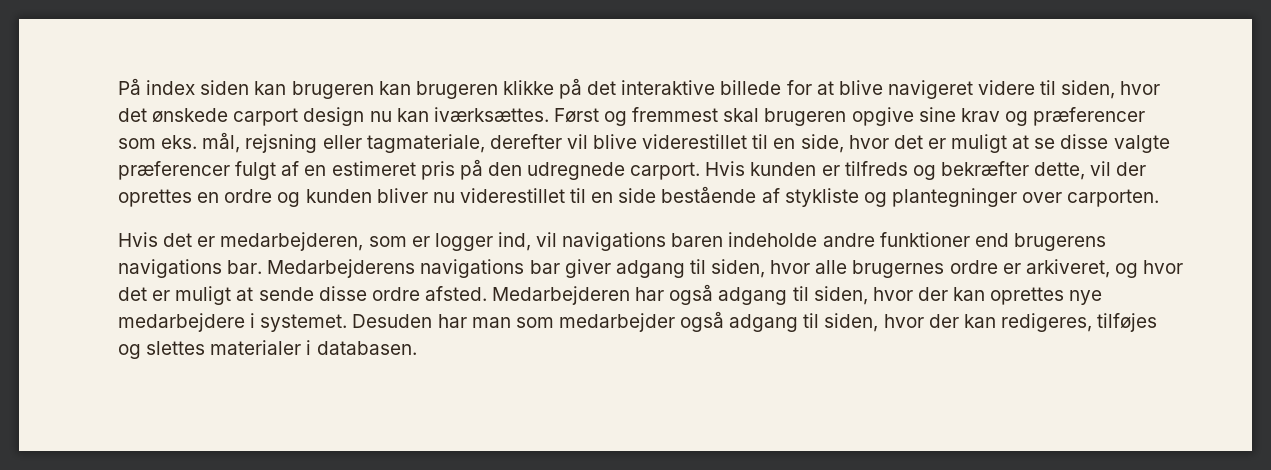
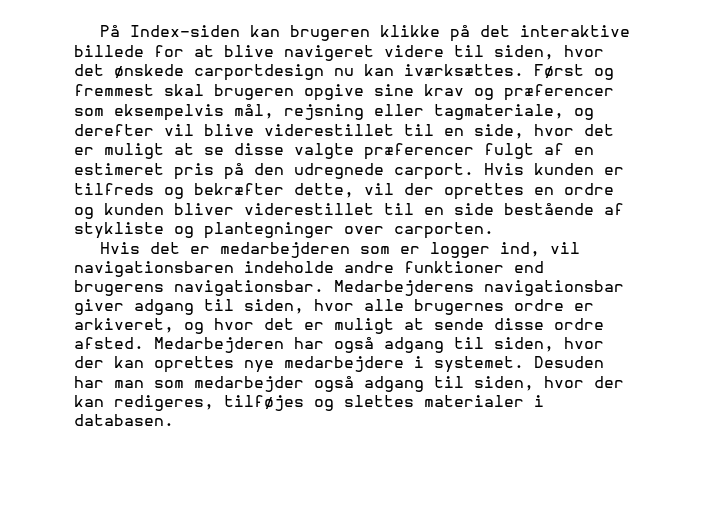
[146,80,374,99] index siden kan brugeren -> [130,25,241,37] Index-siden
[233,107,365,126] carport design -> [194,64,324,81] carportdesign
[161,135,198,149] eks. -> [114,104,224,121] eksempelvis
(485, 143) none -> [574,108,594,120] og
[432,192,455,203] nu -> (234, 209) none
[220,232,364,251] medarbejderen, -> [220,242,351,258] medarbejderen
[562,232,724,251] navigations baren -> [74,261,234,277] navigationsbaren
[118,259,560,278] navigations bar. Medarbejderens navigations bar -> [174,280,624,296] navigationsbar. Medarbejderens navigationsbar

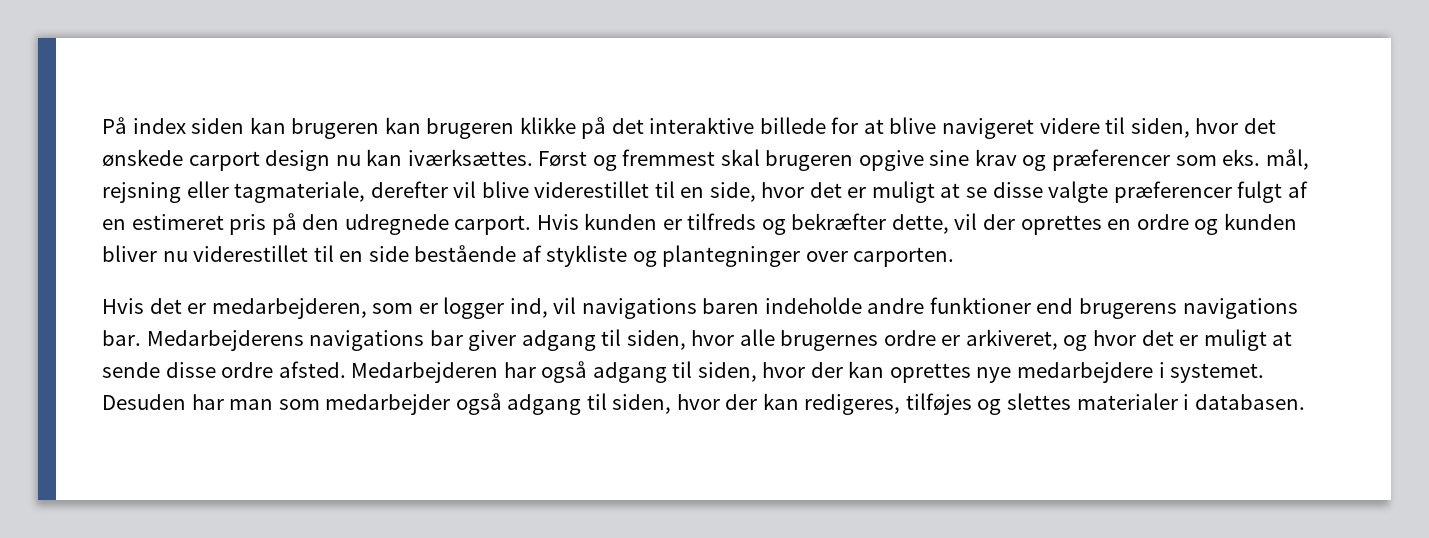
[130,25,241,37] Index-siden -> [132,117,380,139] index siden kan brugeren
[194,64,324,81] carportdesign -> [188,150,331,171] carport design
[114,104,224,121] eksempelvis -> [1222,149,1261,166] eks.
[574,108,594,120] og -> (366, 192) none
(234, 209) none -> [162,251,188,262] nu
[220,242,351,258] medarbejderen -> [211,298,367,319] medarbejderen,
[74,261,234,277] navigationsbaren -> [581,298,760,319] navigations baren
[174,280,624,296] navigationsbar. Medarbejderens navigationsbar -> [1182,298,1298,319] [102,330,463,351] navigations bar. Medarbejderens navigations bar

